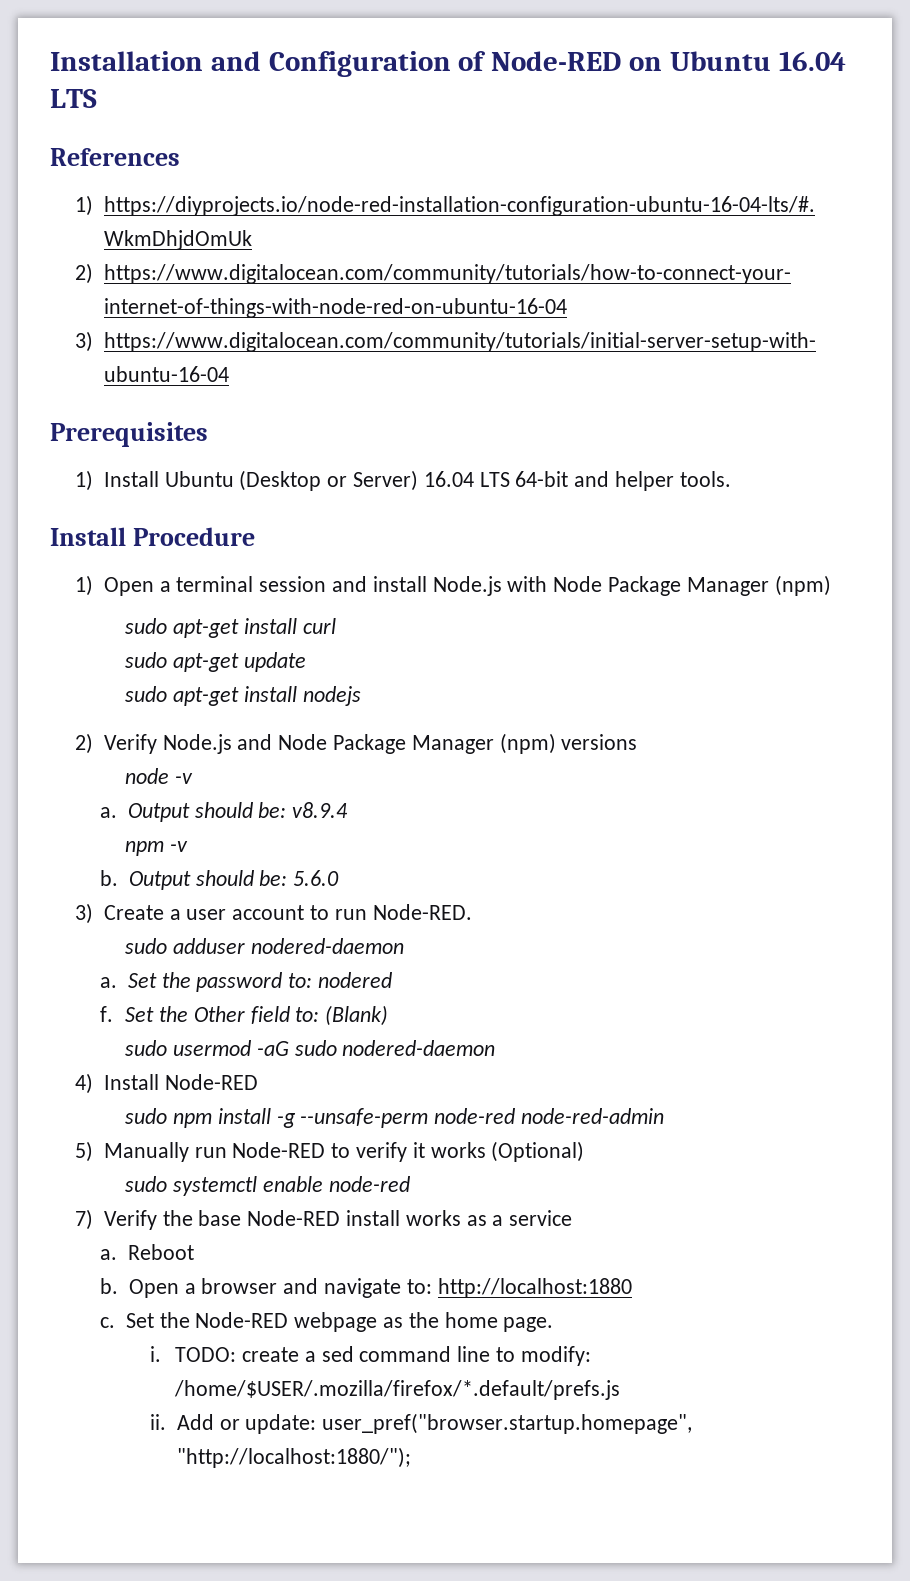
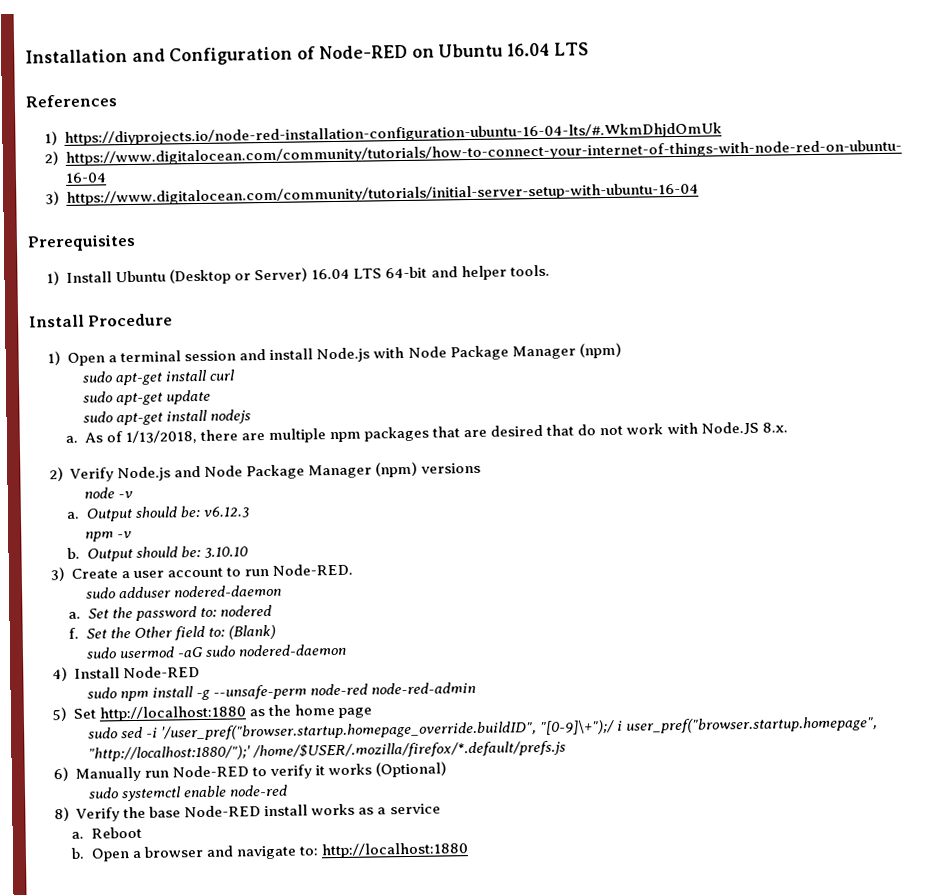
(361, 696) none -> [65,421,788,445] // a. As of 1/13/2018, there are multiple npm packages that are desired that do not work with Node.JS 8.x.
[292,802,349,818] v8.9.4 -> [202,506,249,518] v6.12.3
[293,870,340,886] 5.6.0 -> [203,546,248,558] 3.10.10
(94, 1151) none -> [73,704,373,722] [87,716,879,741] [87,740,566,762] [52,766,69,782] Set http://localhost:1880 as the home page // sudo sed -i '/user_pref("browser.startup.homepage_override.buildID", "[0-9]\+");/ i user_pref("browser.startup.homepage", "http://localhost:1880/");' /home/$USER/.mozilla/firefox/*.default/prefs.js // 6)
[75,1209,94,1230] 7) -> [53,806,70,822] 8)
[100,1312,554,1332] [150,1346,591,1366] [174,1380,621,1400] [150,1413,693,1434] [176,1447,411,1468] // c. Set the Node-RED webpage as the home page. // i. TODO: create a sed command line to modify: /home/$USER/.mozilla/firefox/*.default/prefs.js // ii. Add or update: user_pref("browser.startup.homepage", "http://localhost:1880/"); -> (469, 850) none

